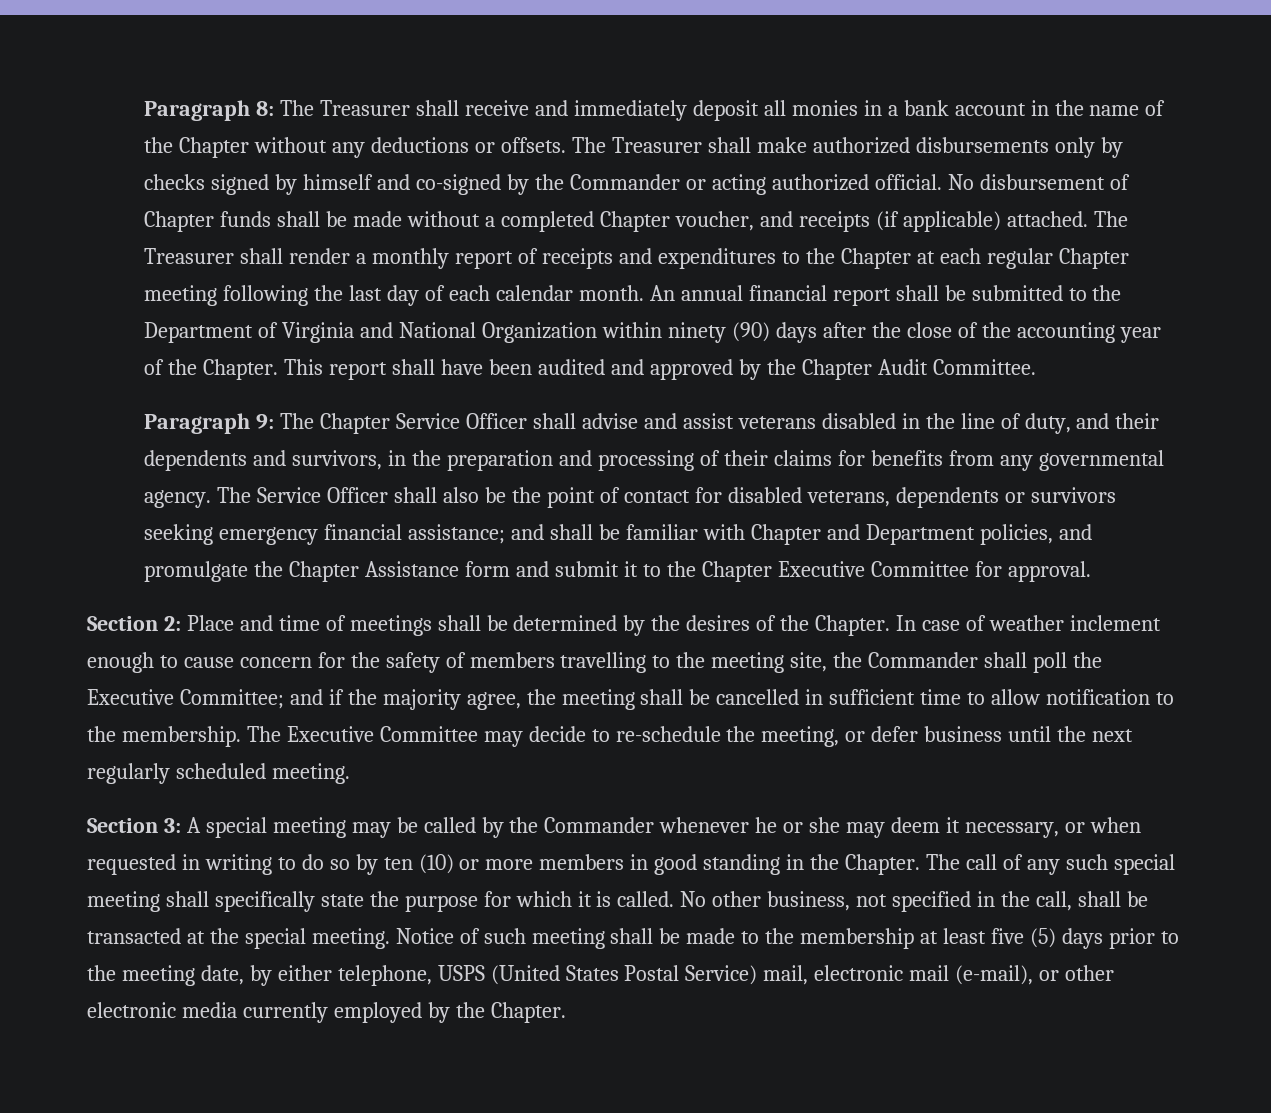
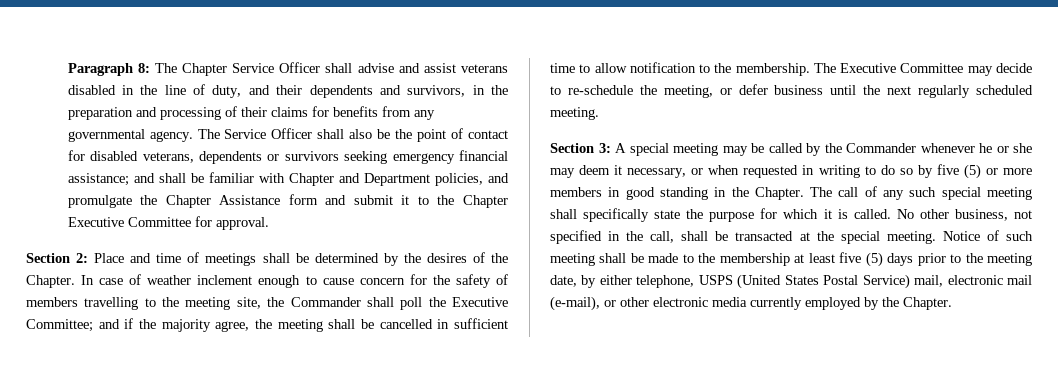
[320,100,1166,121] [144,137,1123,158] [144,174,1130,195] [144,211,1128,232] [144,248,1129,269] [144,285,1122,306] [144,322,1161,343] [144,359,1036,380] [144,413,315,434] Treasurer shall receive and immediately deposit all monies in a bank account in the name of the Chapter without any deductions or offsets. The Treasurer shall make authorized disbursements only by checks signed by himself and co-signed by the Commander or acting authorized official. No disbursement of Chapter funds shall be made without a completed Chapter voucher, and receipts (if applicable) attached. The Treasurer shall render a monthly report of receipts and expenditures to the Chapter at each regular Chapter meeting following the last day of each calendar month. An annual financial report shall be submitted to the Department of Virginia and National Organization within ninety (90) days after the close of the accounting year of the Chapter. This report shall have been audited and approved by the Chapter Audit Committee. // Paragraph 9: The -> (177, 68) none
[383,854,454,874] ten (10) -> [936,164,981,179] five (5)

